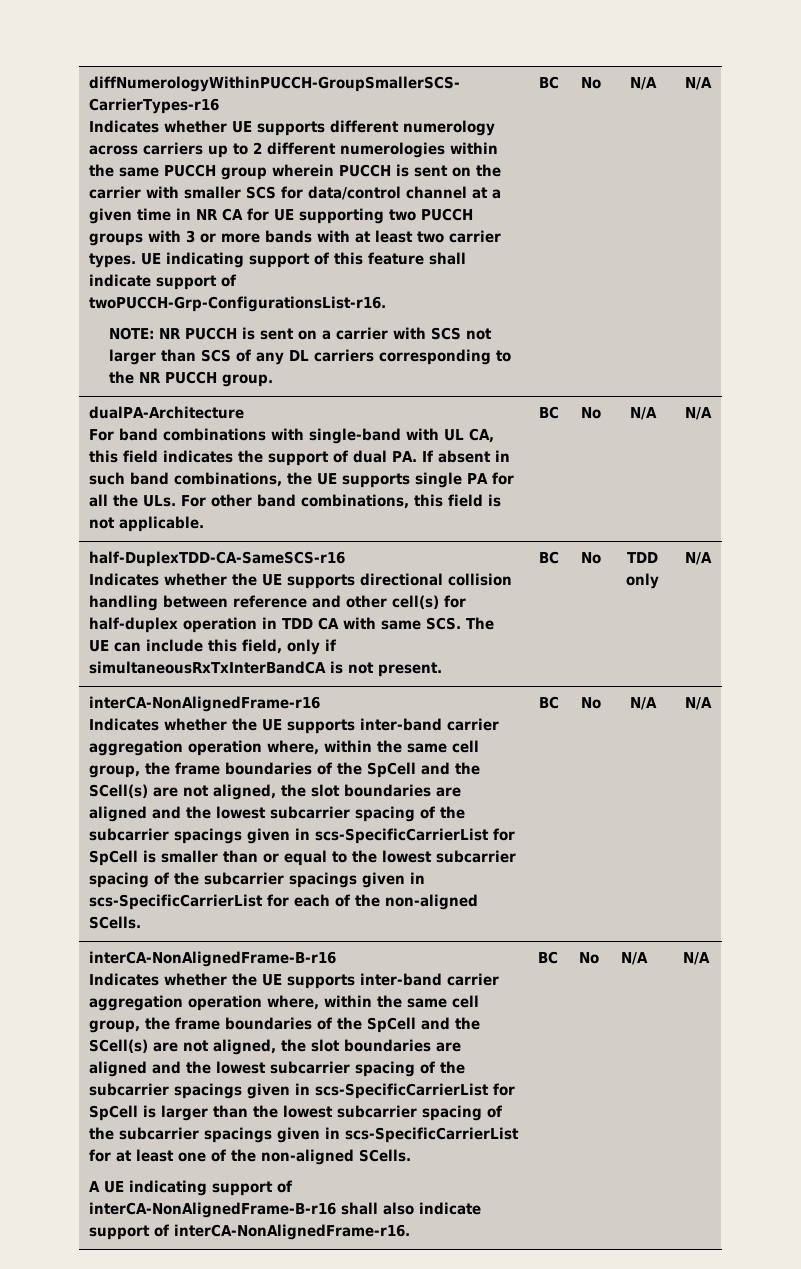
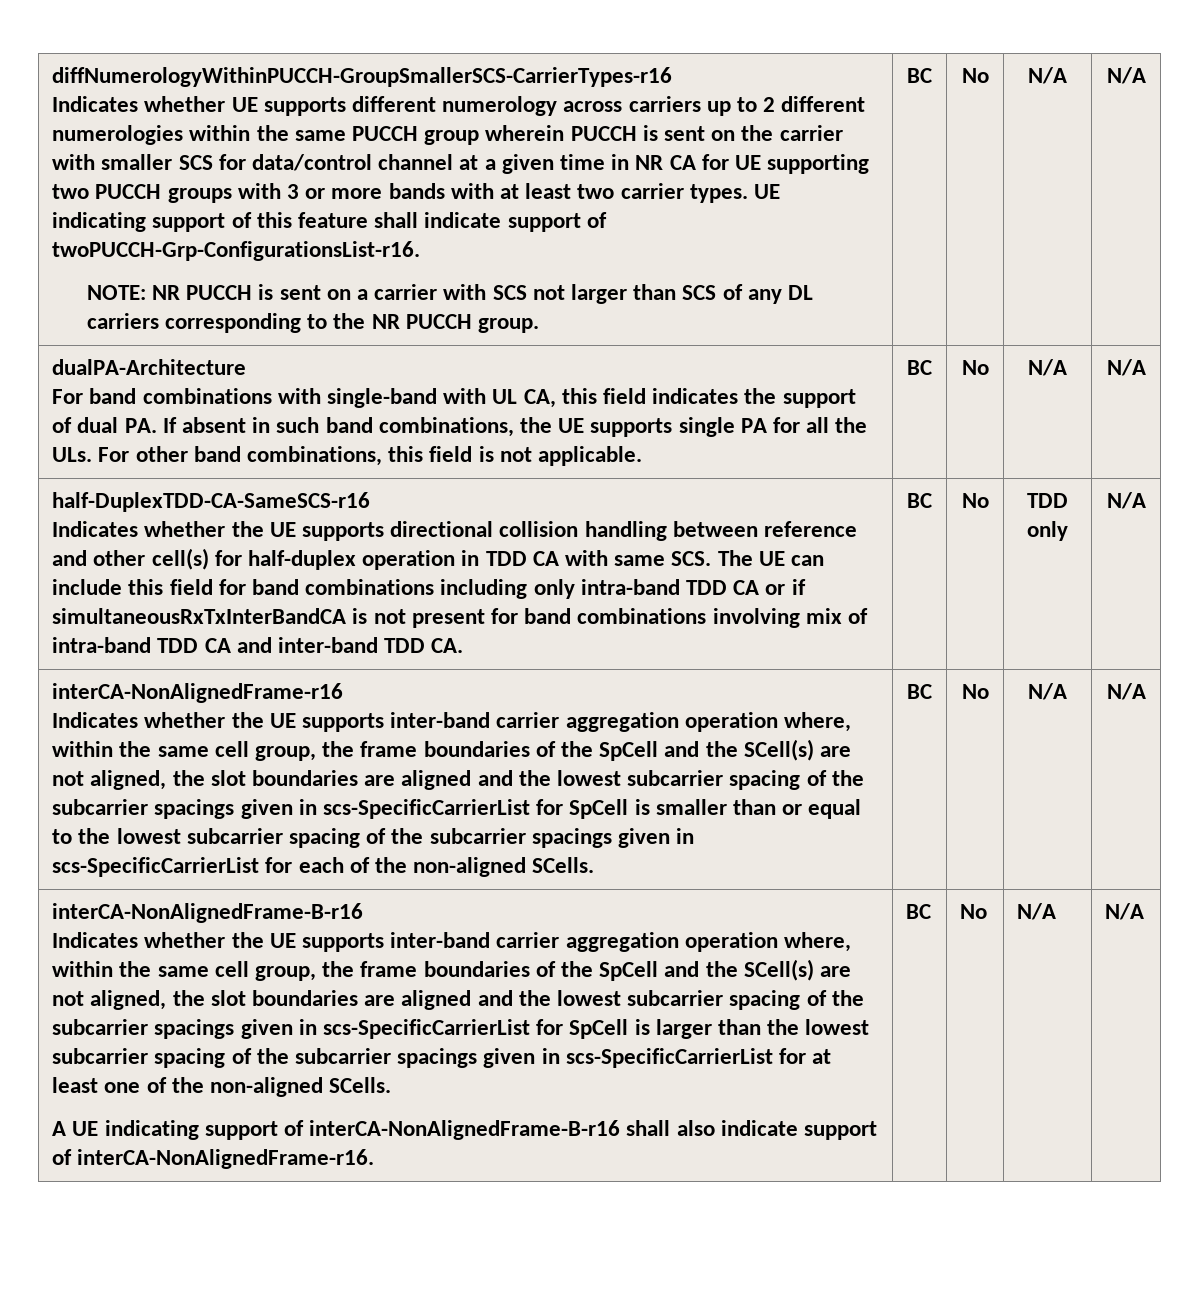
[242,639,337,655] [89,661,443,677] field, only if simultaneousRxTxInterBandCA is not present. -> [169,579,806,599] [52,608,869,628] [52,637,464,653] field for band combinations including only intra-band TDD CA or if simultaneousRxTxInterBandCA is not present for band combinations involving mix of intra-band TDD CA and inter-band TDD CA.

